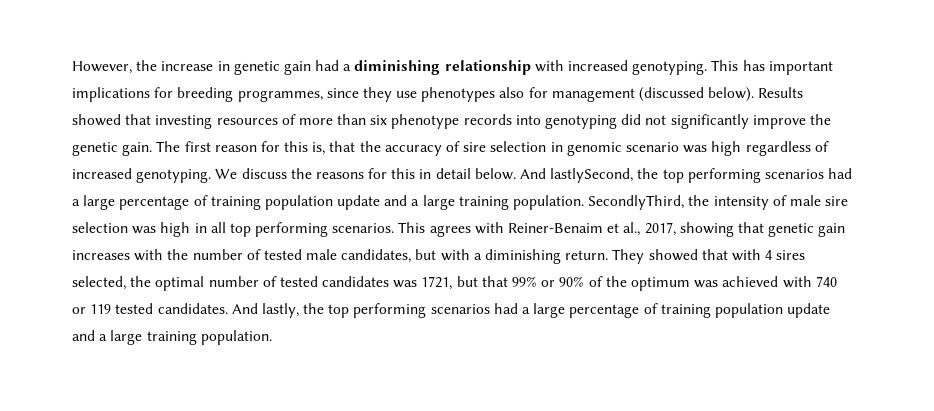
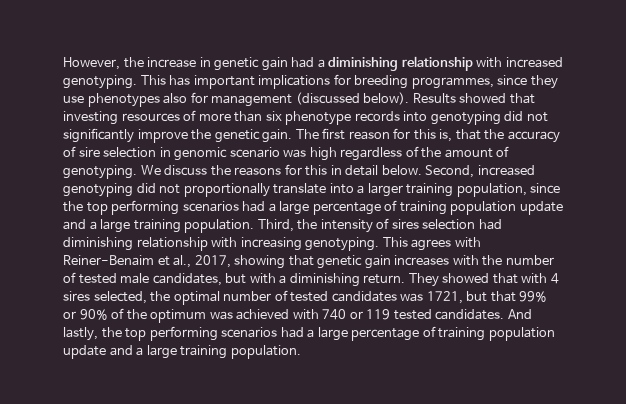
[72,168,132,179] increased -> [421,146,510,158] the amount of
[520,168,634,183] And lastlySecond, -> [425,165,535,178] [63,183,561,197] Second, increased genotyping did not proportionally translate into a larger training population, since
[588,195,685,210] SecondlyThird, -> [257,219,294,232] Third,
[789,195,849,206] [72,222,395,237] male sire selection was high in all top performing scenarios. -> [391,219,502,230] [63,237,380,251] sires selection had diminishing relationship with increasing genotyping.

